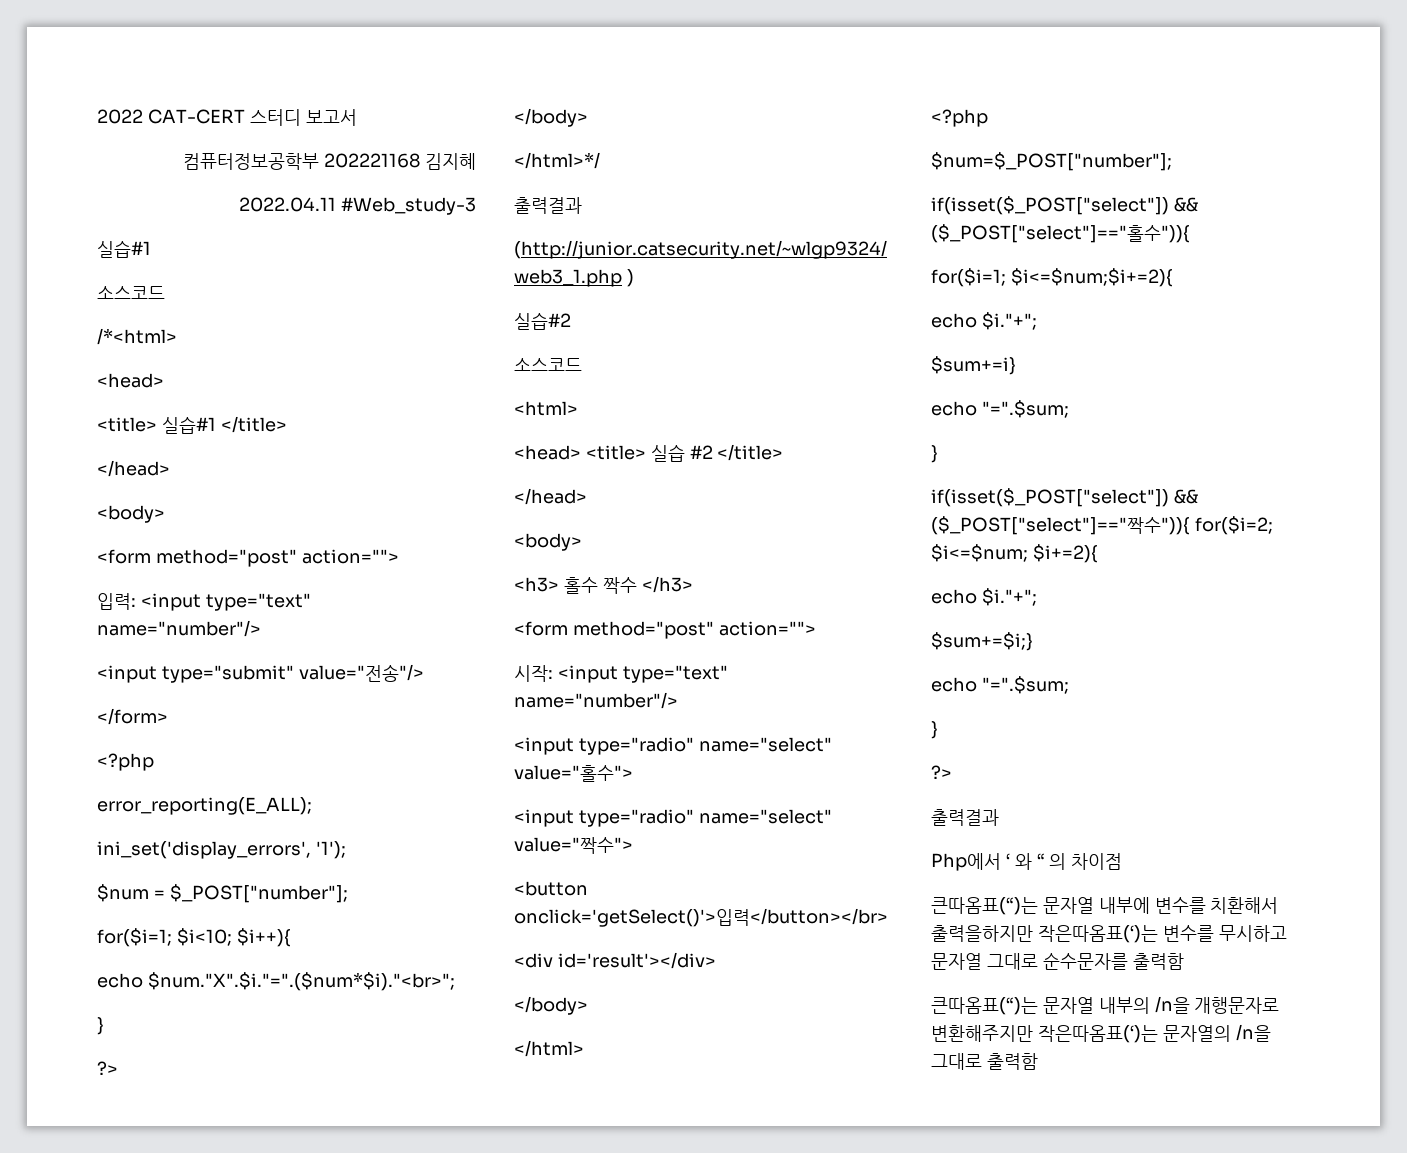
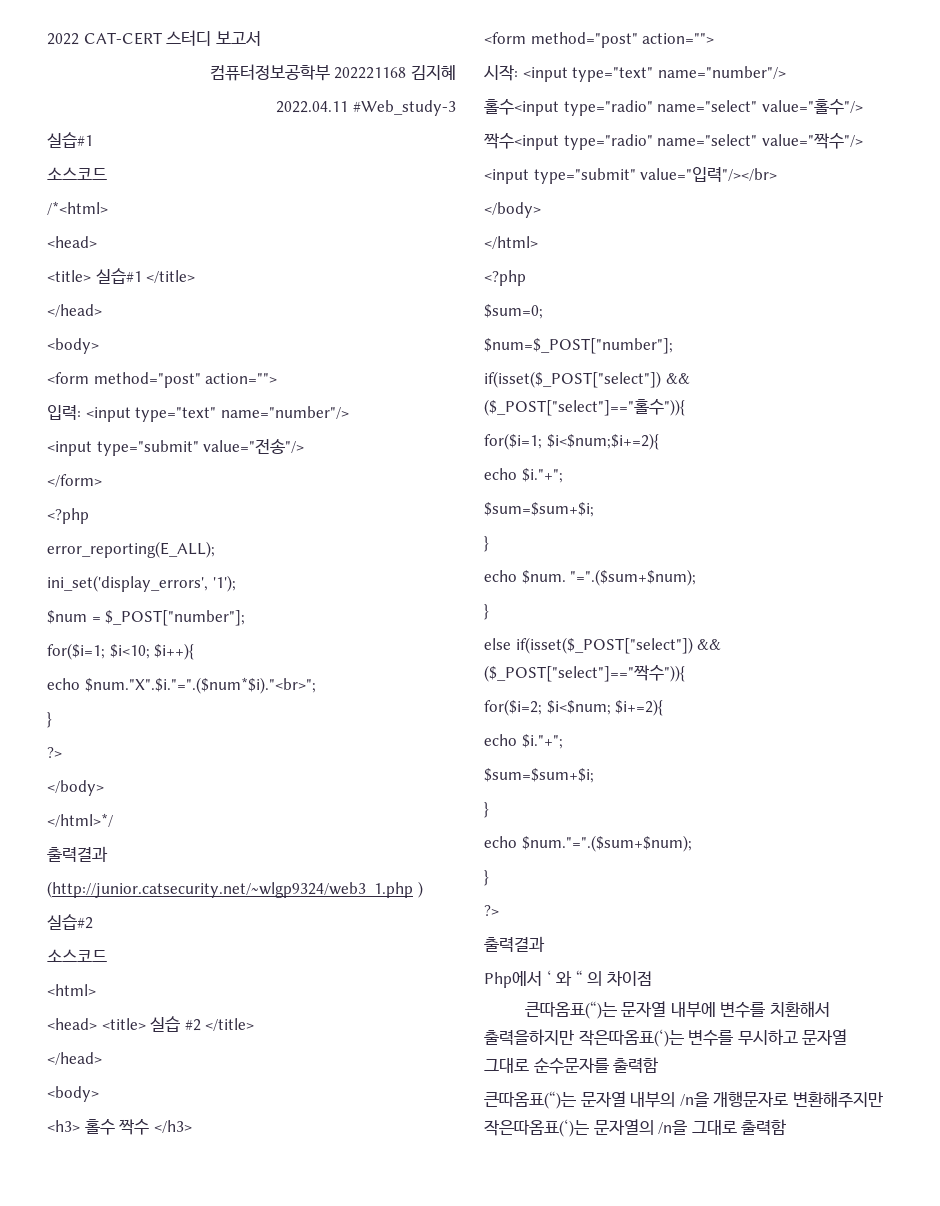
[514,737,832,755] [514,765,633,782] [514,809,832,827] [514,837,633,854] [514,881,588,896] [514,908,888,927] [514,952,716,969] <input type="radio" name="select" value="홀수"> // <input type="radio" name="select" value="짝수"> // <button onclick='getSelect()'>입력</button></br> // <div id='result'></div> -> [484,99,863,116] [484,133,863,150] [484,167,778,184] 홀수<input type="radio" name="select" value="홀수"/> // 짝수<input type="radio" name="select" value="짝수"/> // <input type="submit" value="입력"/></br>
(988, 118) none -> [484,304,543,319] // $sum=0;
[1010,268,1173,287] [931,312,1037,330] [931,356,1016,375] [931,400,1069,418] [931,445,938,463] $i<=$num;$i+=2){ // echo $i."+"; // $sum+=i} // echo "=".$sum; // } // -> [546,433,659,450] [484,468,563,483] [484,502,594,517] [484,536,489,552] [484,569,697,586] [484,604,489,620] [484,638,511,650] $i<$num;$i+=2){ // echo $i."+"; // $sum=$sum+$i; // } // echo $num. "=".($sum+$num); // } // else
[1194,516,1273,535] [931,544,1028,562] for($i=2; $i<=$num; -> [484,699,611,716] // for($i=2; $i<$num;
[931,632,1033,651] [931,676,1069,694] $sum+=$i;} // echo "=".$sum; -> [484,768,594,783] [484,802,489,818] [484,835,692,852] $sum=$sum+$i; // } // echo $num."=".($sum+$num);

